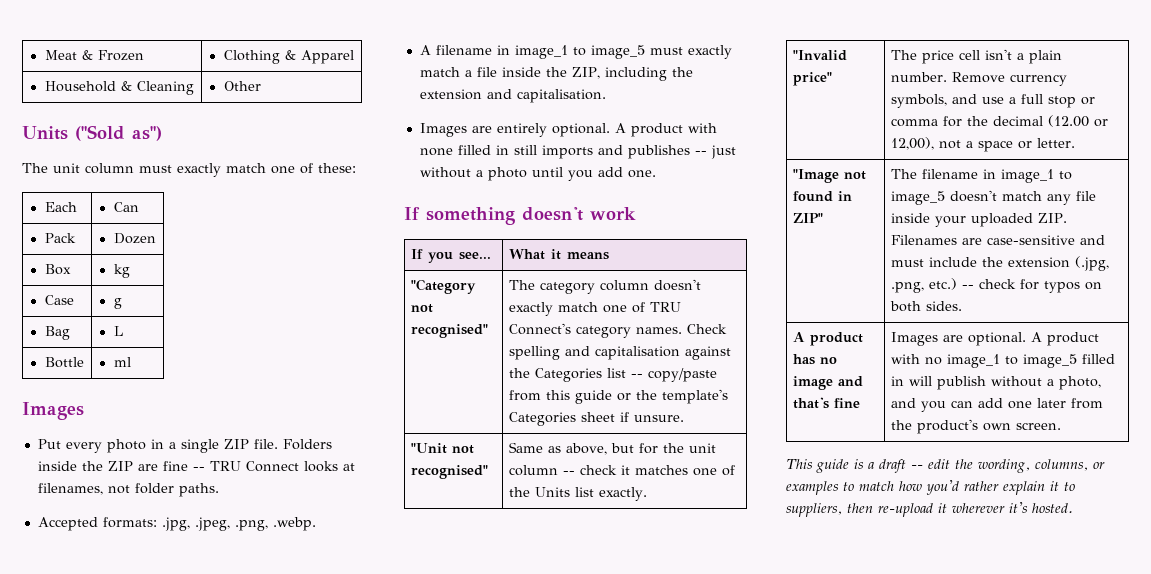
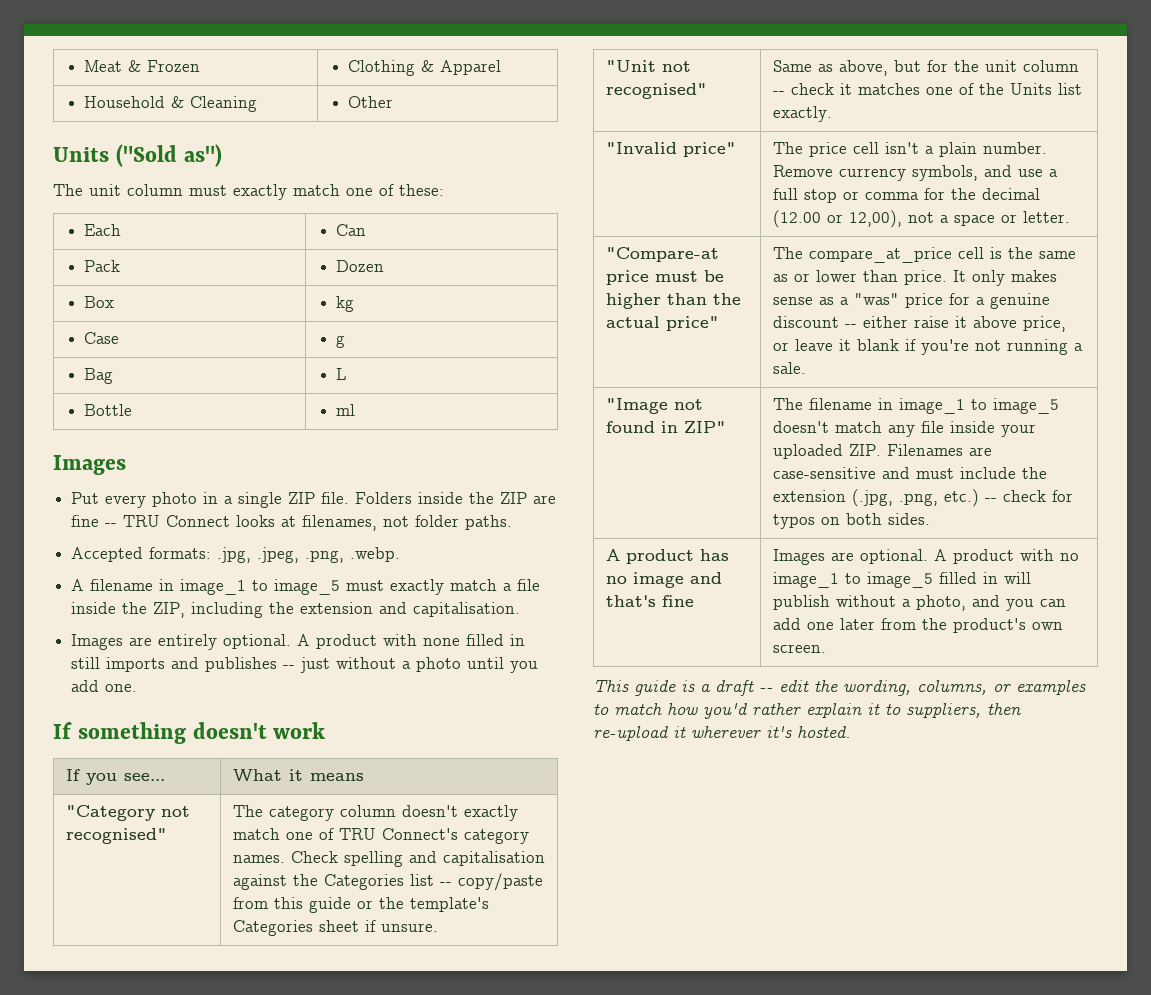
(1075, 143) none -> [605,247,719,262] [605,270,724,285] [605,293,741,309] [605,316,719,331] [772,247,1076,263] [772,270,1057,286] [772,293,1050,309] [772,316,1066,332] [772,339,1083,355] [772,362,806,374] // "Compare-at price must be higher than the actual price" | The compare_at_price cell is the same as or lower than price. It only makes sense as a "was" price for a genuine discount -- either raise it above price, or leave it blank if you're not running a sale.

